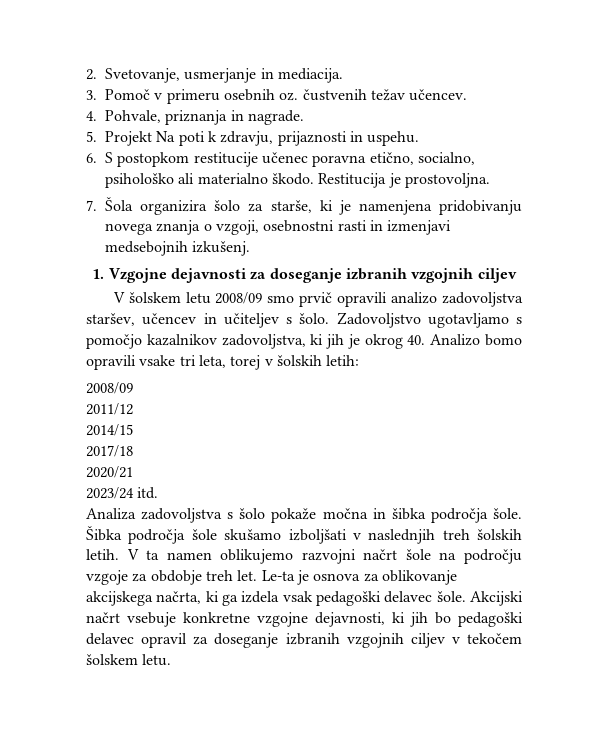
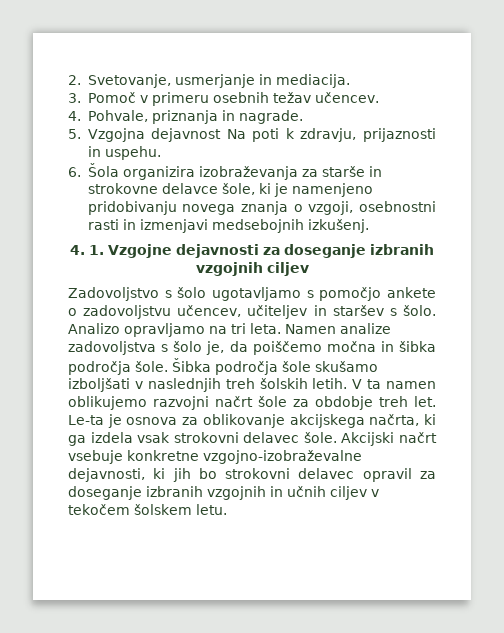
[279,89,367,101] oz. čustvenih -> (269, 97) none
[105,131,152,146] Projekt -> [87,128,222,142] Vzgojna dejavnost
[105,152,475,167] [105,173,490,188] [86,197,312,215] S postopkom restitucije učenec poravna etično, socialno, psihološko ali materialno škodo. Restitucija je prostovoljna. // 7. Šola organizira šolo za starše, -> [87,163,382,180] [87,183,255,195] Šola organizira izobraževanja za starše in strokovne delavce šole,
[358,200,432,215] namenjena -> [291,183,373,197] namenjeno
(251, 248) none -> [70,245,85,255] 4.
[112,292,523,307] [86,312,522,328] [86,334,522,349] [86,355,360,370] [86,382,133,394] [86,403,133,415] [86,424,133,436] [86,445,133,457] [86,466,133,478] [86,487,159,499] [86,508,317,523] V šolskem letu 2008/09 smo prvič opravili analizo zadovoljstva staršev, učencev in učiteljev s šolo. Zadovoljstvo ugotavljamo s pomočjo kazalnikov zadovoljstva, ki jih je okrog 40. Analizo bomo opravili vsake tri leta, torej v šolskih letih: // 2008/09 // 2011/12 // 2014/15 // 2017/18 // 2020/21 // 2023/24 itd. // Analiza zadovoljstva s šolo pokaže -> [68,287,436,301] [68,305,437,319] [68,323,391,337] [68,341,322,355] Zadovoljstvo s šolo ugotavljamo s pomočjo ankete o zadovoljstvu učencev, učiteljev in staršev s šolo. Analizo opravljamo na tri leta. Namen analize zadovoljstva s šolo je, da poiščemo
[439,549,522,564] [86,570,128,585] na področju vzgoje -> (287, 401) none
[316,591,381,606] pedagoški -> [173,432,239,443] strokovni
[257,612,308,627] vzgojne -> [203,450,362,464] vzgojno-izobraževalne
[458,612,523,627] pedagoški -> [225,468,291,479] strokovni
(404, 640) none -> [270,486,326,497] in učnih

